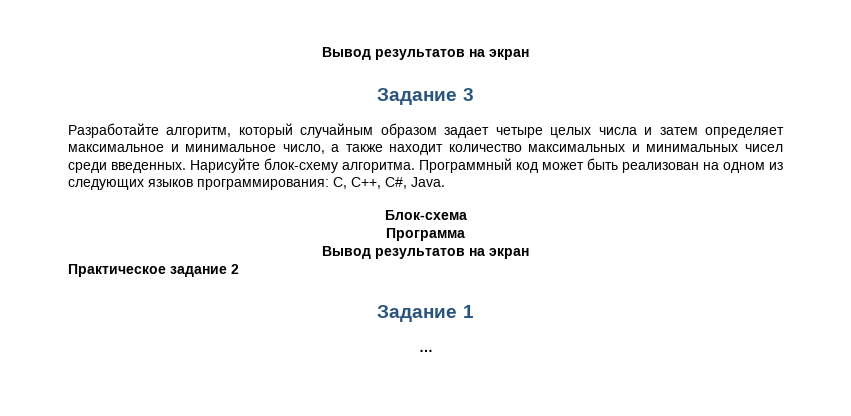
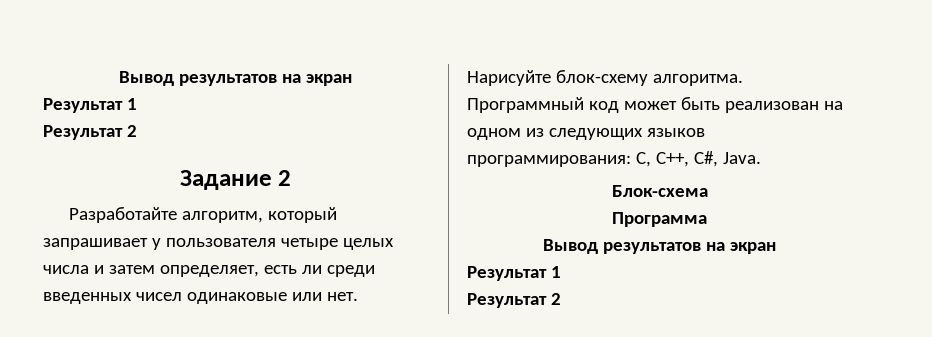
[322,47,529,60] [377,88,474,105] Вывод результатов на экран // Задание 3 -> [119,71,352,86] [43,98,137,113] [43,125,137,140] [179,170,292,190] Вывод результатов на экран // Результат 1 // Результат 2 // Задание 2
[300,123,490,138] случайным образом задает -> [43,238,276,250] запрашивает у пользователя
[705,127,785,138] [68,144,783,155] [68,162,186,173] определяет максимальное и минимальное число, а также находит количество максимальных и минимальных чисел среди введенных. -> [159,265,375,277] [43,292,358,304] определяет, есть ли среди введенных чисел одинаковые или нет.
[68,264,239,277] [377,305,474,322] [418,349,433,352] Практическое задание 2 // Задание 1 // … -> [467,266,561,281] [467,293,561,308] Результат 1 // Результат 2

